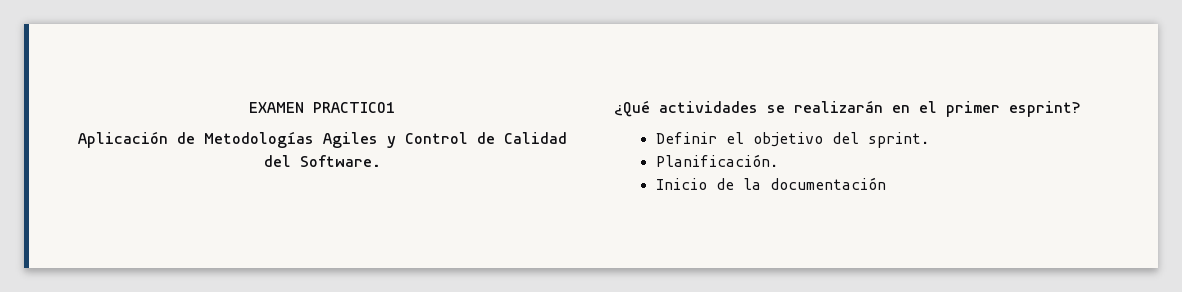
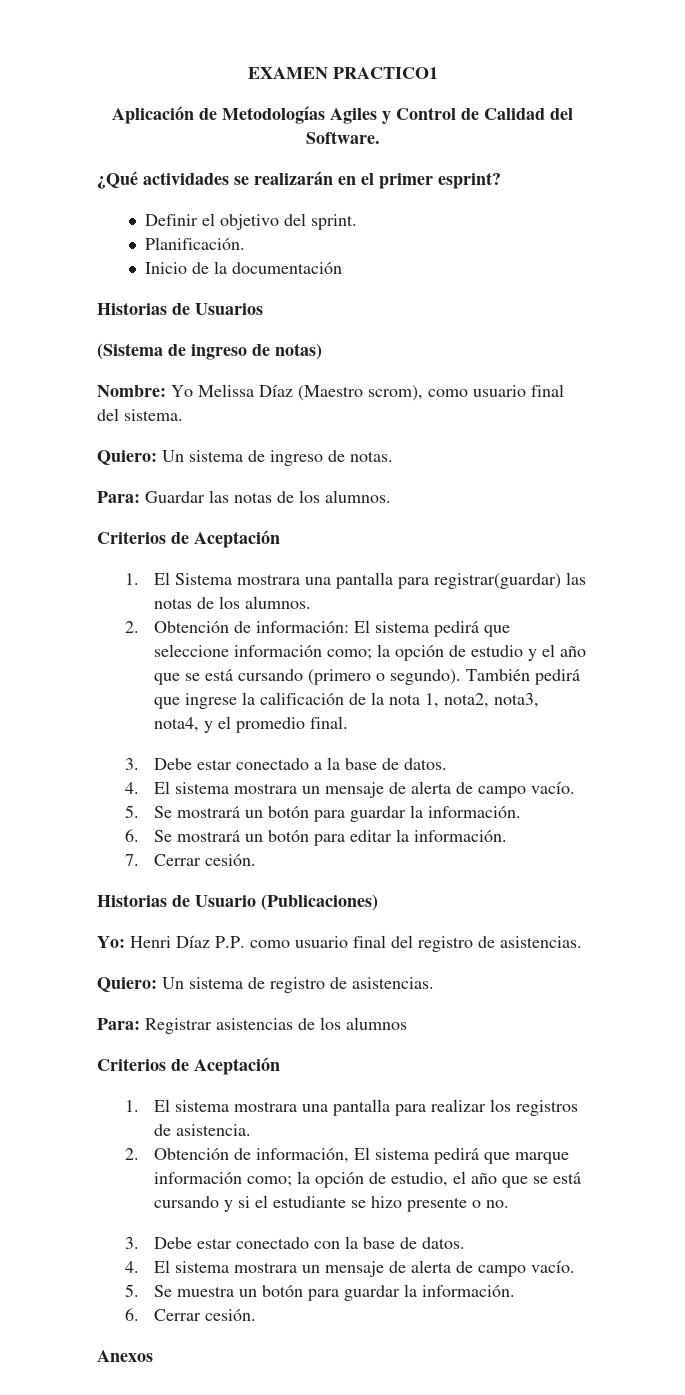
(886, 183) none -> [97,302,263,315] [97,343,322,360] [97,384,564,401] [97,408,183,421] [97,450,393,466] [97,490,391,503] [97,530,280,548] [125,572,586,589] [153,596,311,609] [125,620,510,637] [153,644,586,661] [153,669,580,685] [153,692,539,709] [153,716,348,733] [125,757,447,770] [125,781,575,798] [125,805,521,822] [125,829,507,846] [125,854,256,866] [97,894,378,911] [97,935,582,952] [97,977,434,993] [97,1017,407,1034] [97,1057,280,1075] [125,1099,578,1116] [153,1124,251,1136] [125,1147,569,1164] [153,1171,581,1188] [153,1195,509,1212] [125,1236,465,1249] [125,1260,575,1277] [125,1284,515,1301] [125,1308,256,1321] [97,1350,153,1362] // Historias de Usuarios // (Sistema de ingreso de notas) // Nombre: Yo Melissa Díaz (Maestro scrom), como usuario final del sistema. // Quiero: Un sistema de ingreso de notas. // Para: Guardar las notas de los alumnos. // Criterios de Aceptación // 1. El Sistema mostrara una pantalla para registrar(guardar) las notas de los alumnos. // 2. Obtención de información: El sistema pedirá que seleccione información como; la opción de estudio y el año que se está cursando (primero o segundo). También pedirá que ingrese la calificación de la nota 1, nota2, nota3, nota4, y el promedio final. // 3. Debe estar conectado a la base de datos. // 4. El sistema mostrara un mensaje de alerta de campo vacío. // 5. Se mostrará un botón para guardar la información. // 6. Se mostrará un botón para editar la información. // 7. Cerrar cesión. // Historias de Usuario (Publicaciones) // Yo: Henri Díaz P.P. como usuario final del registro de asistencias. // Quiero: Un sistema de registro de asistencias. // Para: Registrar asistencias de los alumnos // Criterios de Aceptación // 1. El sistema mostrara una pantalla para realizar los registros de asistencia. // 2. Obtención de información, El sistema pedirá que marque información como; la opción de estudio, el año que se está cursando y si el estudiante se hizo presente o no. // 3. Debe estar conectado con la base de datos. // 4. El sistema mostrara un mensaje de alerta de campo vacío. // 5. Se muestra un botón para guardar la información. // 6. Cerrar cesión. // Anexos

